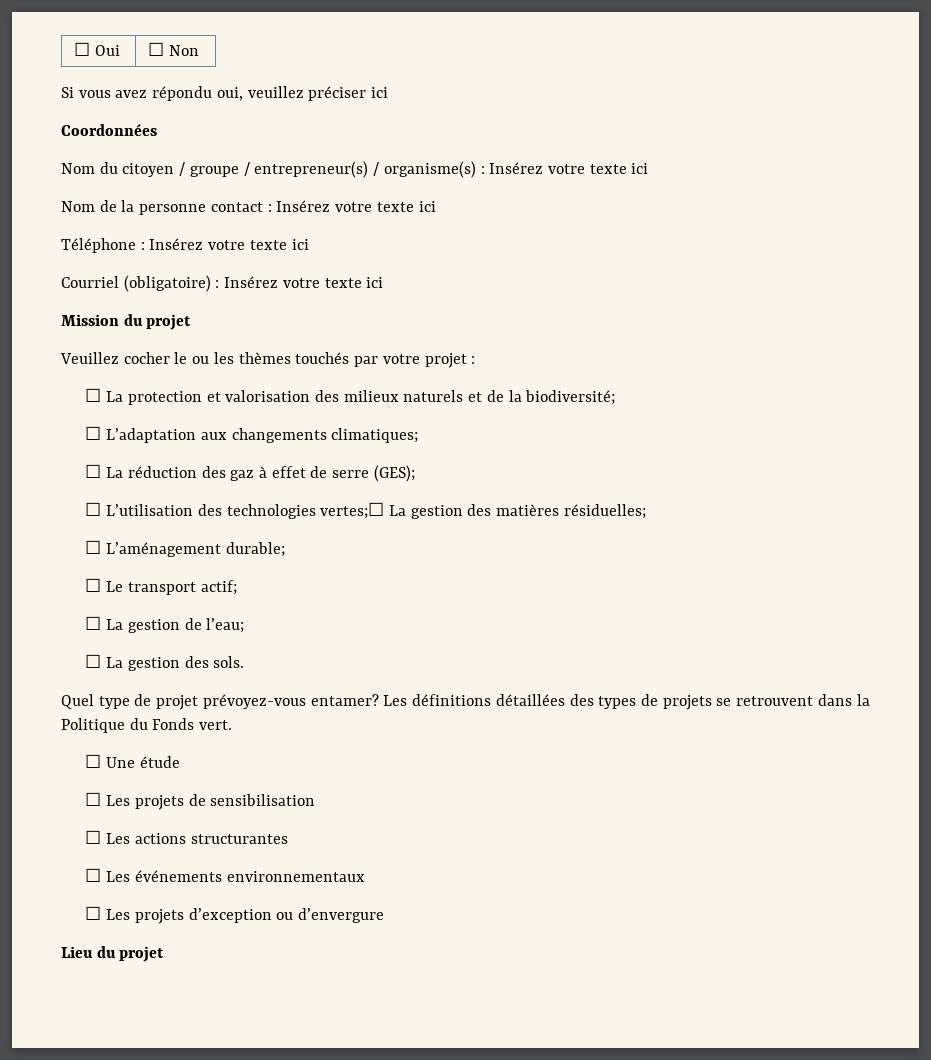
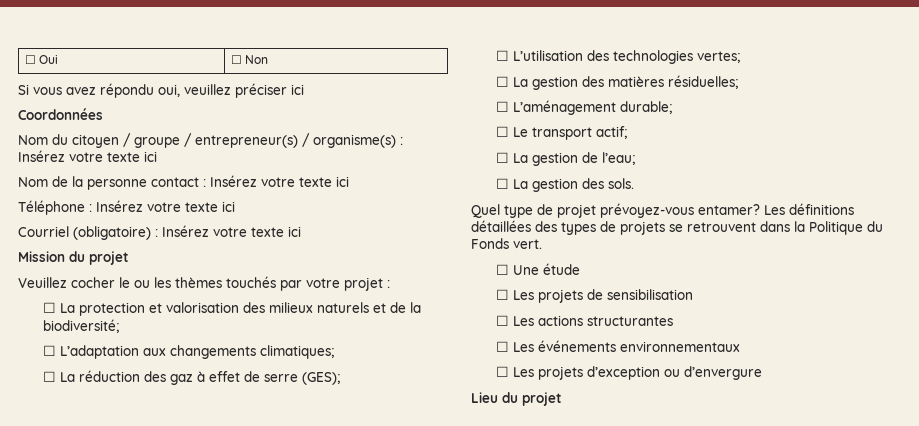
[320,502,385,519] vertes;☐ -> [696,51,740,63] [495,76,509,87] vertes; // ☐

